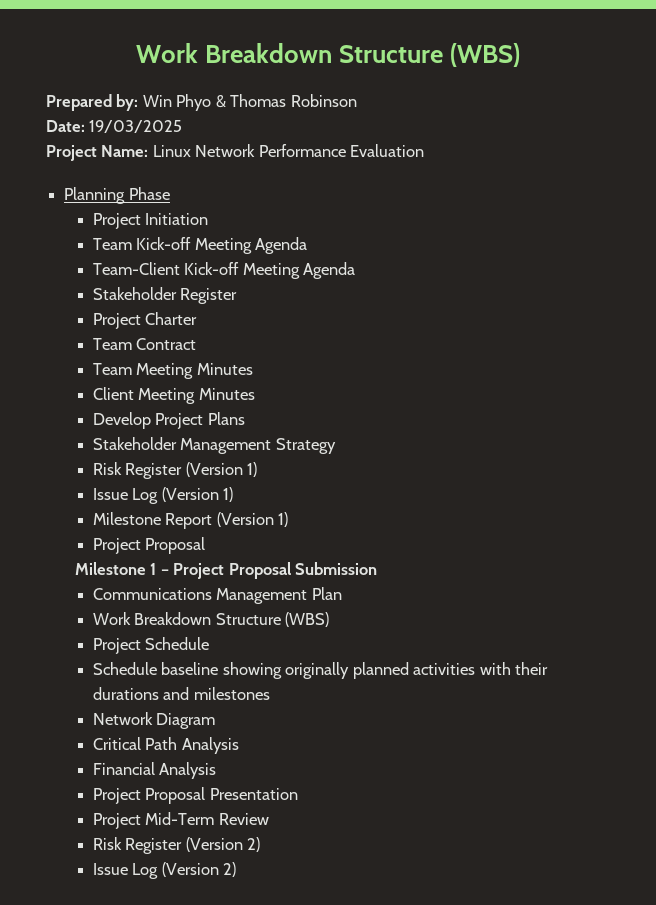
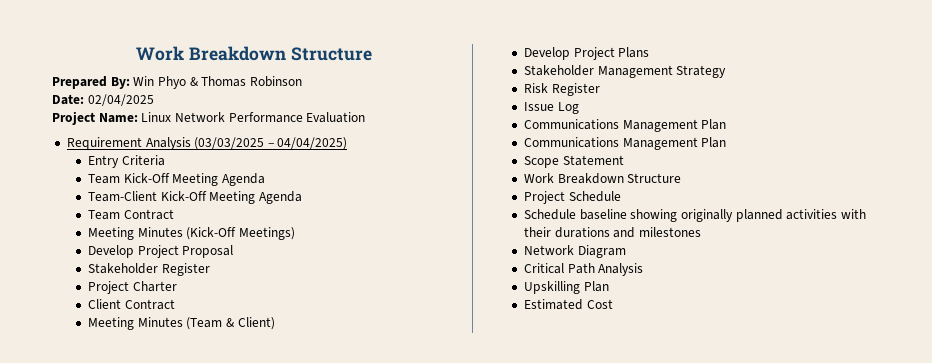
[135,43,521,67] Work Breakdown Structure (WBS) -> [136,46,372,61] Work Breakdown Structure
[116,94,139,111] by: -> [110,77,130,89] By:
[89,120,183,133] 19/03/2025 -> [87,94,154,106] 02/04/2025
[64,187,170,204] [93,213,209,229] [93,237,192,250] Planning Phase // Project Initiation // Team Kick-off -> [66,137,348,150] [88,155,165,168] [88,173,170,184] Requirement Analysis (03/03/2025 – 04/04/2025) // Entry Criteria // Team Kick-Off
[184,262,356,279] Kick-off Meeting Agenda -> [160,191,302,204] [88,209,174,220] [88,227,295,240] [88,245,234,258] Kick-Off Meeting Agenda // Team Contract // Meeting Minutes (Kick-Off Meetings) // Develop Project Proposal
[93,338,197,350] [93,363,253,379] [93,387,255,404] Team Contract // Team Meeting Minutes // Client Meeting Minutes -> [88,299,175,310] [88,317,275,330] Client Contract // Meeting Minutes (Team & Client)
[185,462,258,477] [93,487,234,504] [93,512,289,529] [93,537,206,554] [74,562,378,579] [93,587,342,604] [93,612,330,627] (Version 1) // Issue Log (Version 1) // Milestone Report (Version 1) // Project Proposal // Milestone 1 – Project Proposal Submission // Communications Management Plan // Work Breakdown Structure (WBS) -> [524,102,579,114] [524,119,727,132] [524,137,727,150] [524,155,624,168] [524,173,682,184] // Issue Log // Communications Management Plan // Communications Management Plan // Scope Statement // Work Breakdown Structure
[93,762,217,779] [93,787,298,804] [93,812,269,829] [93,837,261,854] [93,862,237,879] Financial Analysis // Project Proposal Presentation // Project Mid-Term Review // Risk Register (Version 2) // Issue Log (Version 2) -> [524,281,609,294] [524,299,613,310] Upskilling Plan // Estimated Cost

